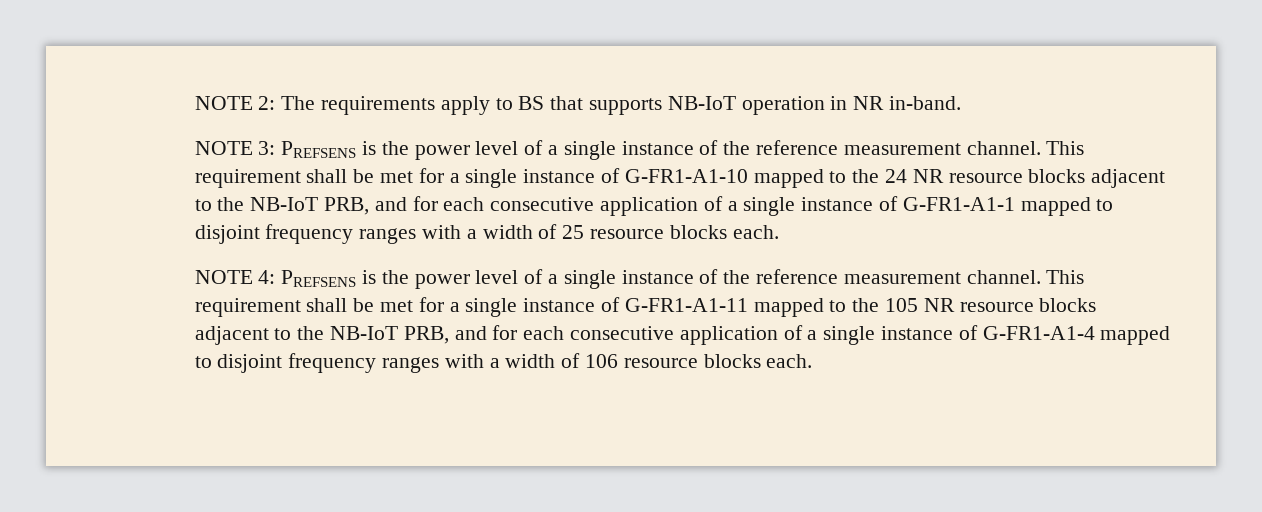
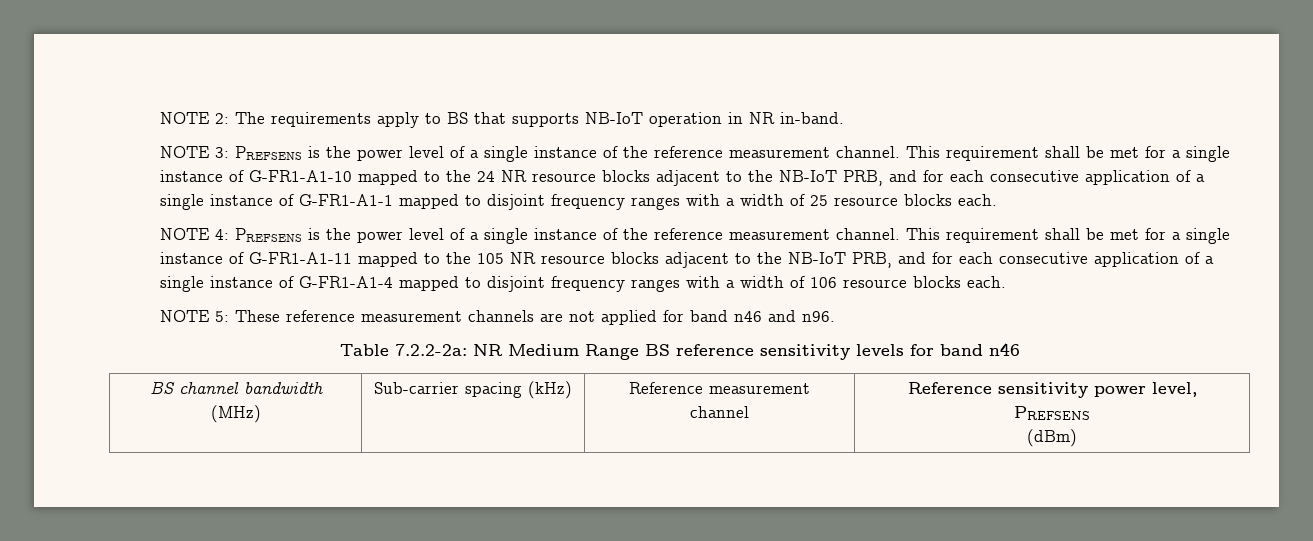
(813, 361) none -> [160,310,836,325] [339,343,1020,360] [149,381,324,394] [210,405,261,423] [374,381,572,399] [629,382,810,394] [690,406,749,418] [907,382,1197,398] [1014,406,1090,420] [1027,429,1077,447] // NOTE 5: These reference measurement channels are not applied for band n46 and n96. // Table 7.2.2-2a: NR Medium Range BS reference sensitivity levels for band n46 // BS channel bandwidth (MHz) | Sub-carrier spacing (kHz) | Reference measurement channel | Reference sensitivity power level, PREFSENS // (dBm)

